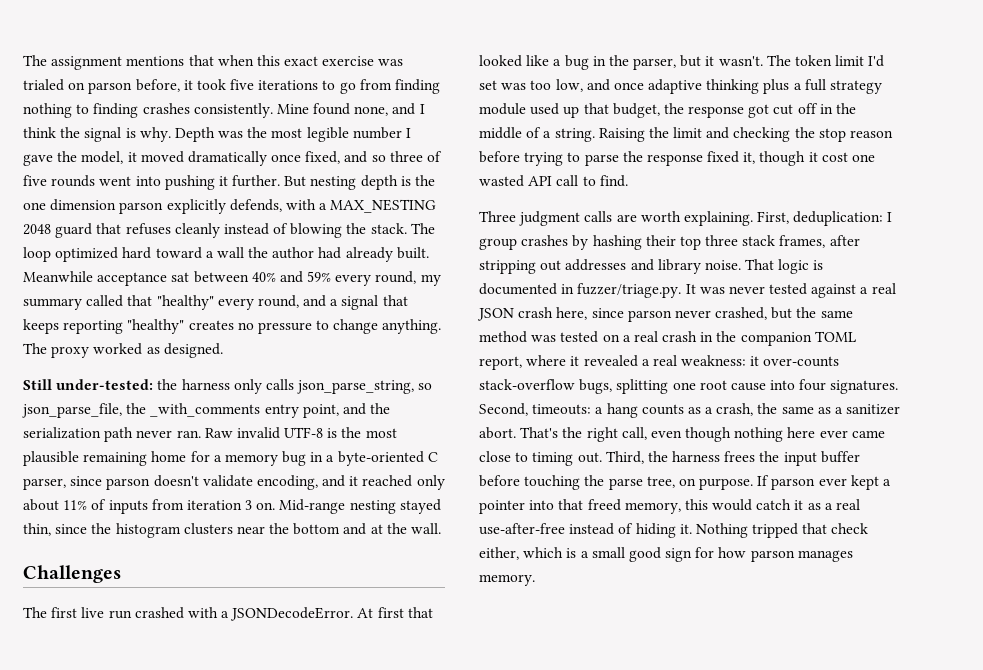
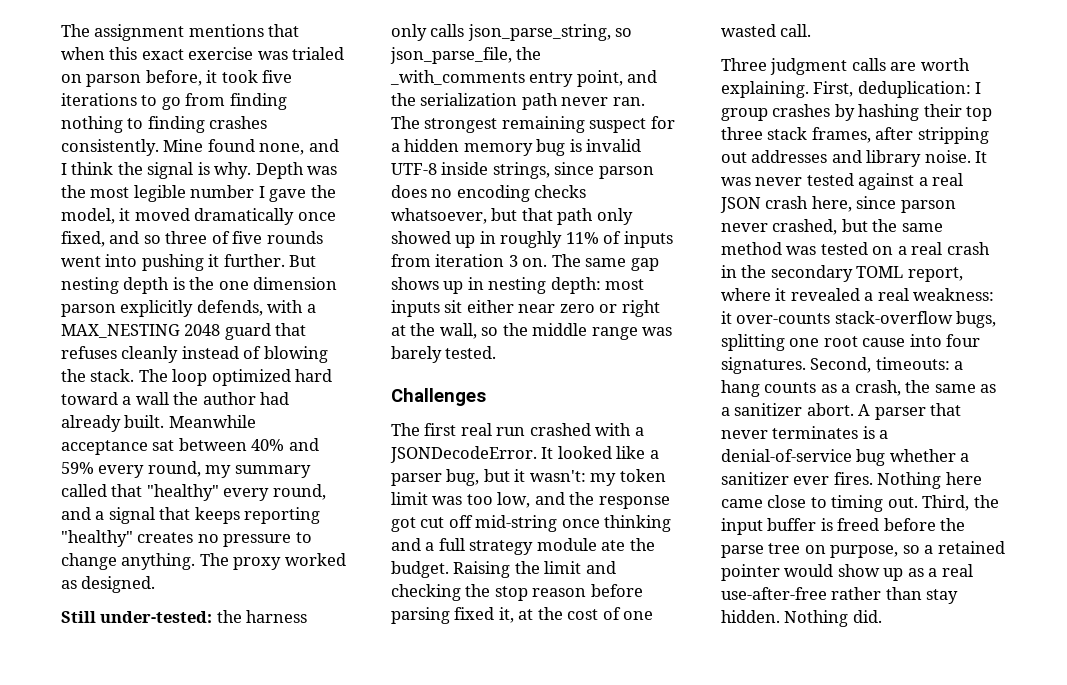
[204,427,397,439] [23,451,438,466] [23,475,445,490] [23,499,59,511] Raw invalid UTF-8 is the most plausible remaining home for a memory bug in a byte-oriented C parser, since parson doesn't validate encoding, and it reached only about -> [391,116,675,133] [391,139,642,156] [391,162,654,179] [391,185,587,202] [391,208,633,225] [391,231,563,248] The strongest remaining suspect for a hidden memory bug is invalid UTF-8 inside strings, since parson does no encoding checks whatsoever, but that path only showed up in roughly
[279,499,441,514] [23,523,442,538] Mid-range nesting stayed thin, since the histogram clusters near the bottom and at the wall. -> [551,254,659,271] [391,277,645,294] [391,300,660,317] [391,323,673,340] [391,346,497,363] The same gap shows up in nesting depth: most inputs sit either near zero or right at the wall, so the middle range was barely tested.
[81,607,105,618] live -> [460,423,492,436] real
[357,607,433,618] [479,55,885,70] [479,79,883,94] [479,103,660,118] At first that looked like a bug in the parser, but it wasn't. The token limit I'd set was too low, and once adaptive thinking plus a full strategy module used up that budget, -> [541,446,659,459] [391,469,666,486] [391,492,565,508] It looked like a parser bug, but it wasn't: my token limit was too low, and
[819,103,857,114] [479,127,595,142] in the middle of a string. -> [475,515,672,532] [391,538,655,555] [391,561,449,578] mid-string once thinking and a full strategy module ate the budget.
[524,151,876,166] [479,175,628,187] trying to parse the response fixed it, though it cost one wasted API call to find. -> [391,607,654,624] [721,24,812,37] parsing fixed it, at the cost of one wasted call.
[745,259,824,274] [479,283,682,298] That logic is documented in fuzzer/triage.py. -> (971, 156) none
[740,332,812,346] companion -> [770,265,853,282] secondary
[520,427,848,442] That's the right call, even though nothing here ever -> [858,403,962,420] [721,426,889,439] [721,449,970,466] [721,472,982,489] A parser that never terminates is a denial-of-service bug whether a sanitizer ever fires. Nothing here
[672,451,860,466] [479,475,892,490] [479,499,861,514] [479,523,869,538] [479,547,853,562] [479,574,535,586] harness frees the input buffer before touching the parse tree, on purpose. If parson ever kept a pointer into that freed memory, this would catch it as a real use-after-free instead of hiding it. Nothing tripped that check either, which is a small good sign for how parson manages memory. -> [721,518,966,535] [721,541,1005,558] [721,564,973,581] [721,587,959,604] [721,610,882,627] input buffer is freed before the parse tree on purpose, so a retained pointer would show up as a real use-after-free rather than stay hidden. Nothing did.

